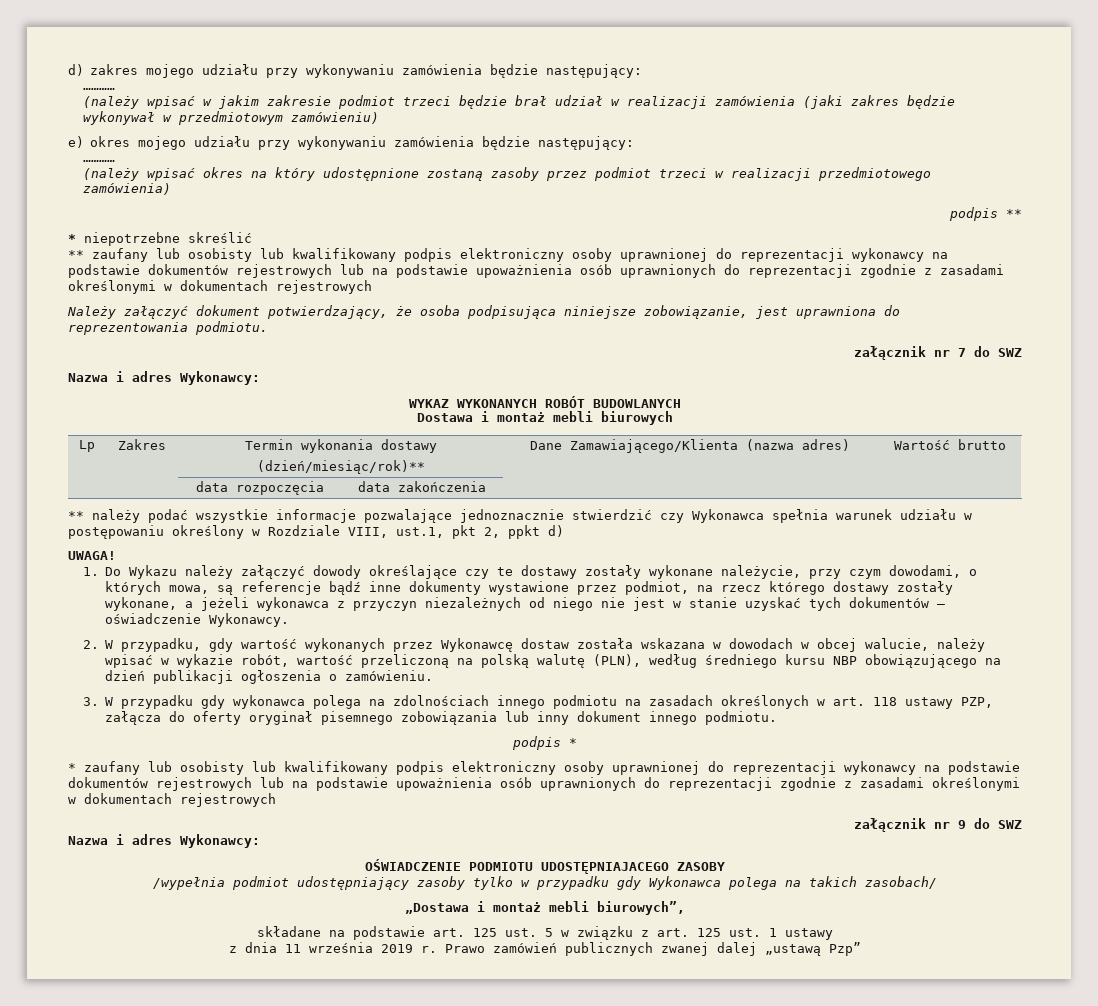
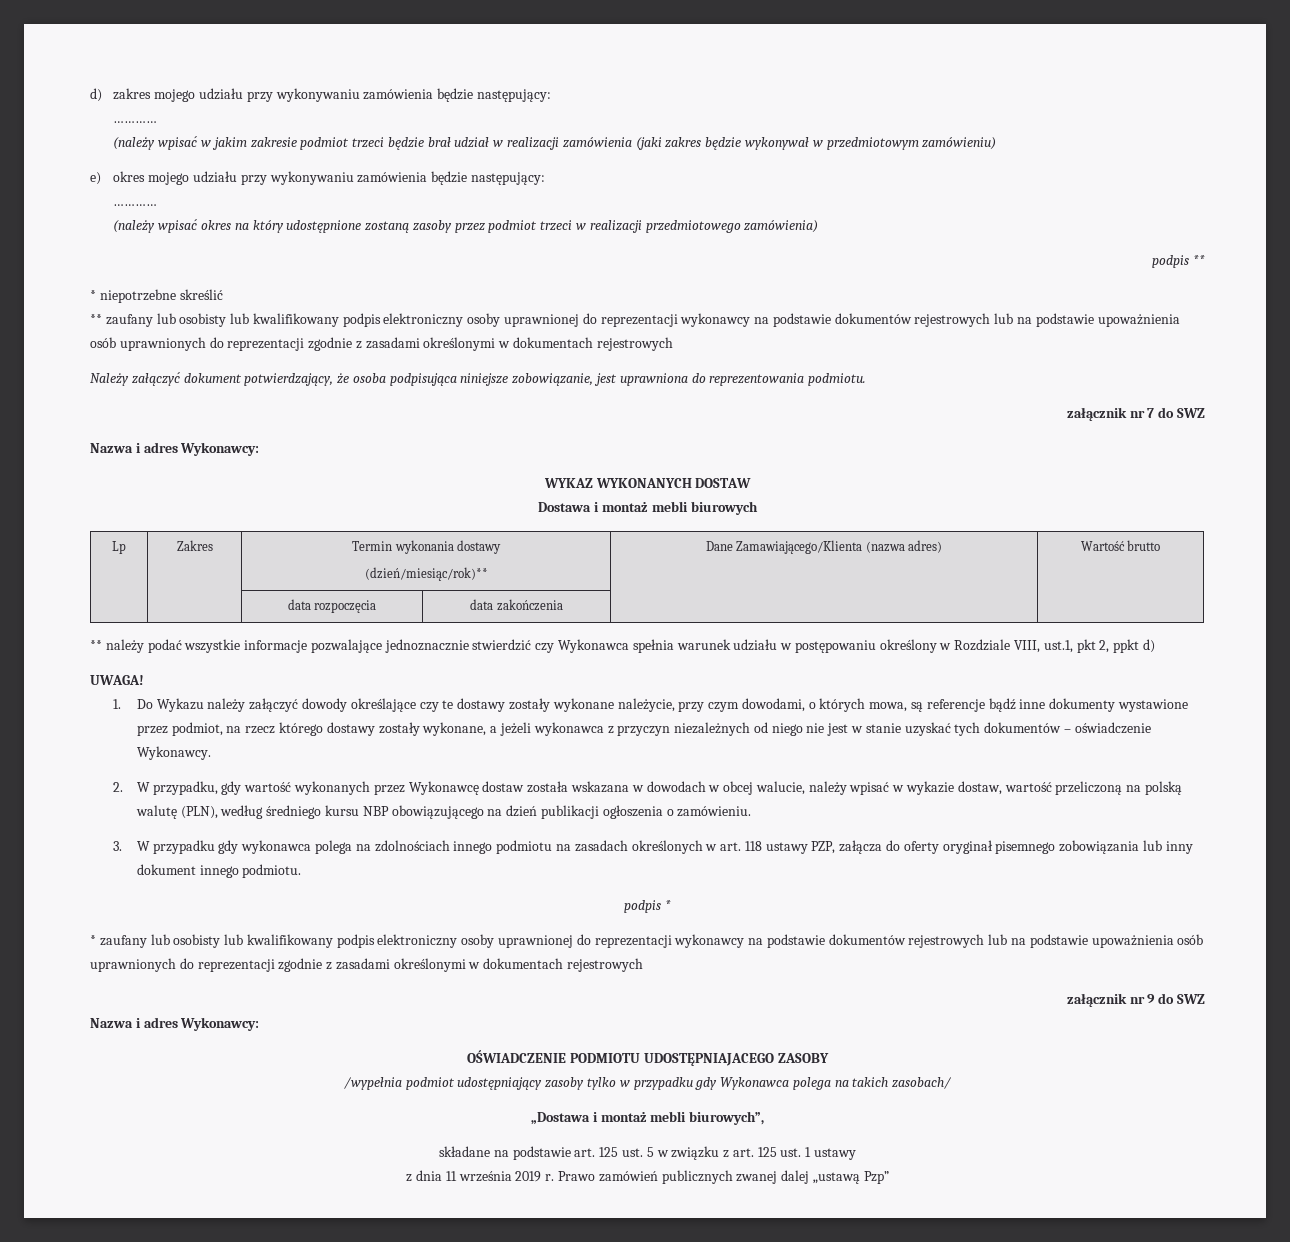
[545,396,681,408] ROBÓT BUDOWLANYCH -> [695,478,752,488] DOSTAW
[241,654,290,667] robót, -> [957,781,1002,795] dostaw,

